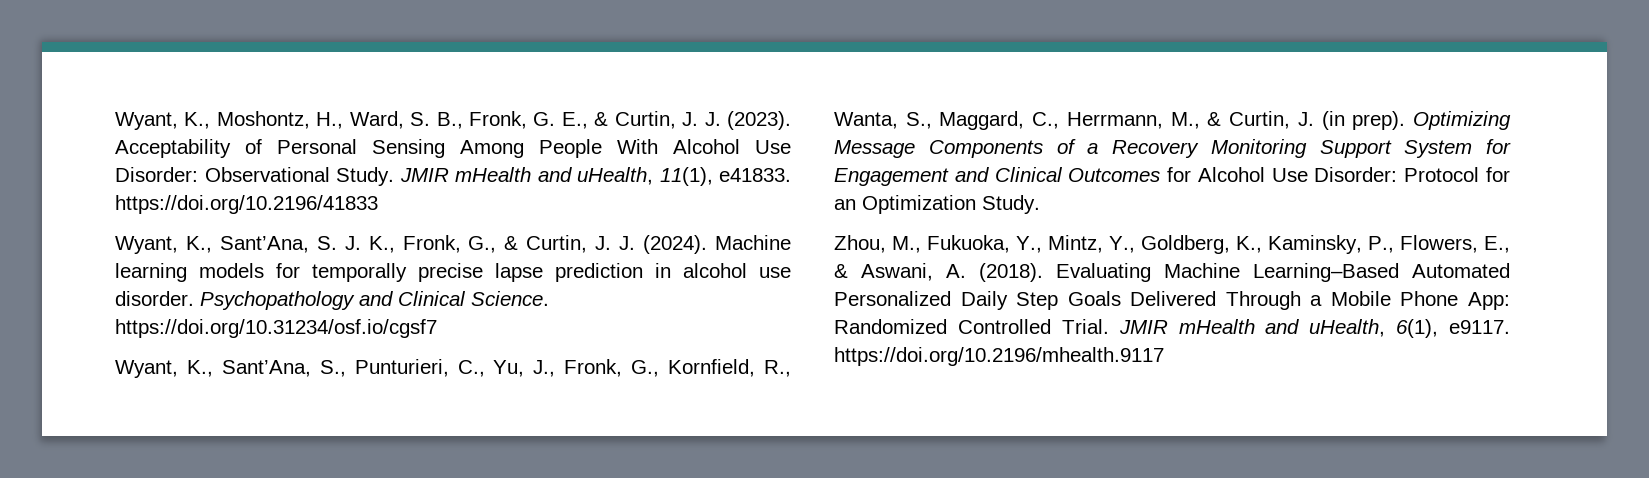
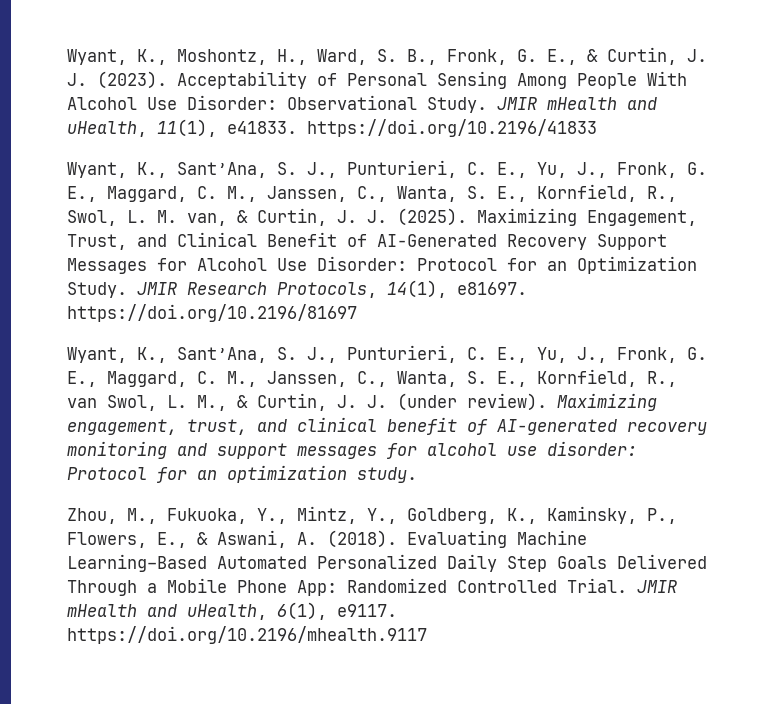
[344,235,791,254] [115,263,791,282] [115,291,549,310] [115,319,437,338] [115,359,791,378] [834,111,1511,130] [834,139,1511,158] [834,167,1161,186] J. K., Fronk, G., & Curtin, J. J. (2024). Machine learning models for temporally precise lapse prediction in alcohol use disorder. Psychopathology and Clinical Science. https://doi.org/10.31234/osf.io/cgsf7 // Wyant, K., Sant’Ana, S., Punturieri, C., Yu, J., Fronk, G., Kornfield, R., Wanta, S., Maggard, C., Herrmann, M., & Curtin, J. (in prep). Optimizing Message Components of a Recovery Monitoring Support System for Engagement and Clinical Outcomes -> [307,160,707,178] [67,184,677,202] [67,208,697,226] [67,232,667,250] [67,258,147,274] J., Punturieri, C. E., Yu, J., Fronk, G. E., Maggard, C. M., Janssen, C., Wanta, S. E., Kornfield, R., Swol, L. M. van, & Curtin, J. J. (2025). Maximizing Engagement, Trust, and Clinical Benefit of AI-Generated Recovery Support Messages
(1040, 204) none -> [137,280,527,298] [67,304,357,322] [67,345,707,363] [67,369,677,387] [67,393,657,411] [67,417,707,435] [67,441,637,459] [67,465,417,483] JMIR Research Protocols, 14(1), e81697. https://doi.org/10.2196/81697 // Wyant, K., Sant’Ana, S. J., Punturieri, C. E., Yu, J., Fronk, G. E., Maggard, C. M., Janssen, C., Wanta, S. E., Kornfield, R., van Swol, L. M., & Curtin, J. J. (under review). Maximizing engagement, trust, and clinical benefit of AI-generated recovery monitoring and support messages for alcohol use disorder: Protocol for an optimization study.

